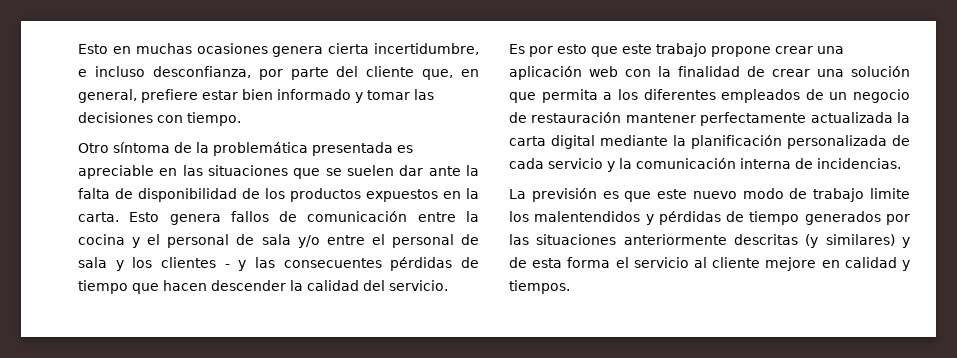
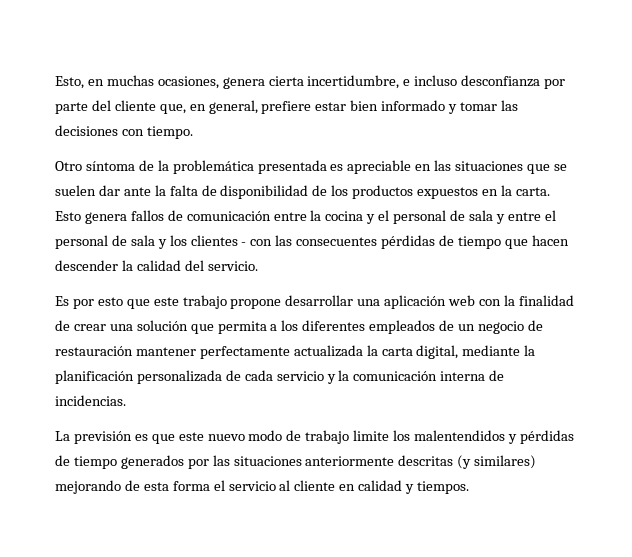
[78,44,108,54] Esto -> [55,76,84,89] Esto,
[196,43,268,54] ocasiones -> [157,76,219,89] ocasiones,
[152,66,251,78] desconfianza, -> [461,75,541,87] desconfianza
[297,235,320,248] y/o -> [495,214,505,224] y
[238,260,247,271] y -> [250,239,273,246] con
[775,46,813,54] crear -> [285,295,354,306] desarrollar
[551,135,595,149] digital -> [416,345,459,359] digital,
[902,237,910,248] y -> [55,480,121,494] mejorando
[765,257,817,271] mejore -> (336, 485) none

